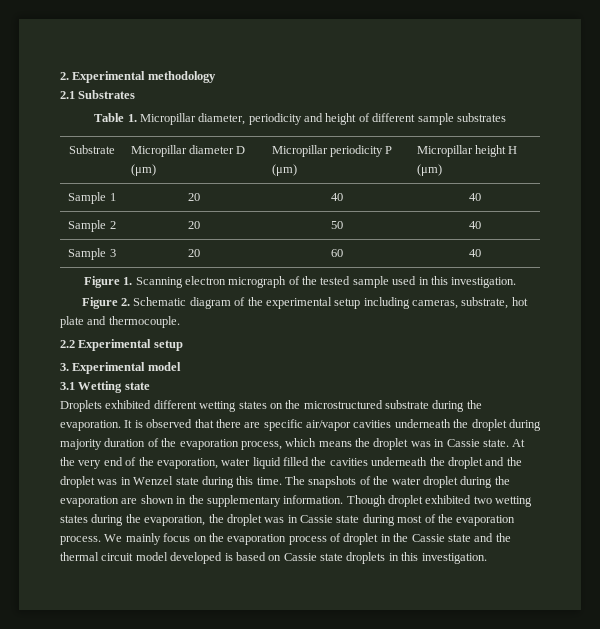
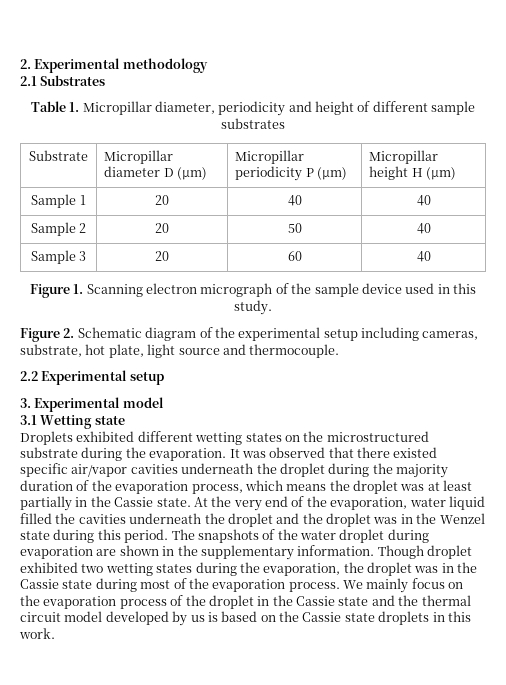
[320,276,389,288] tested sample -> [314,283,402,297] sample device
[451,277,517,288] investigation. -> [234,300,272,315] study.
[60,316,84,328] plate -> [108,344,220,358] plate, light source
[134,420,143,428] is -> [241,451,266,458] was
[244,422,261,428] are -> [393,447,438,458] existed
(541, 425) none -> [372,463,393,474] the
[434,439,445,447] in -> [427,480,473,491] [20,496,111,511] at least partially in the
(131, 481) none -> [416,513,437,524] the
[256,477,282,485] time. -> [124,529,169,543] period.
[494,476,510,485] the -> (429, 536) none
(298, 519) none -> [457,562,478,573] the
(341, 537) none -> [185,595,206,606] the
(223, 558) none -> [172,611,205,626] by us
(282, 558) none -> [279,611,299,622] the
[421,553,487,564] investigation. -> [19,628,55,639] work.

